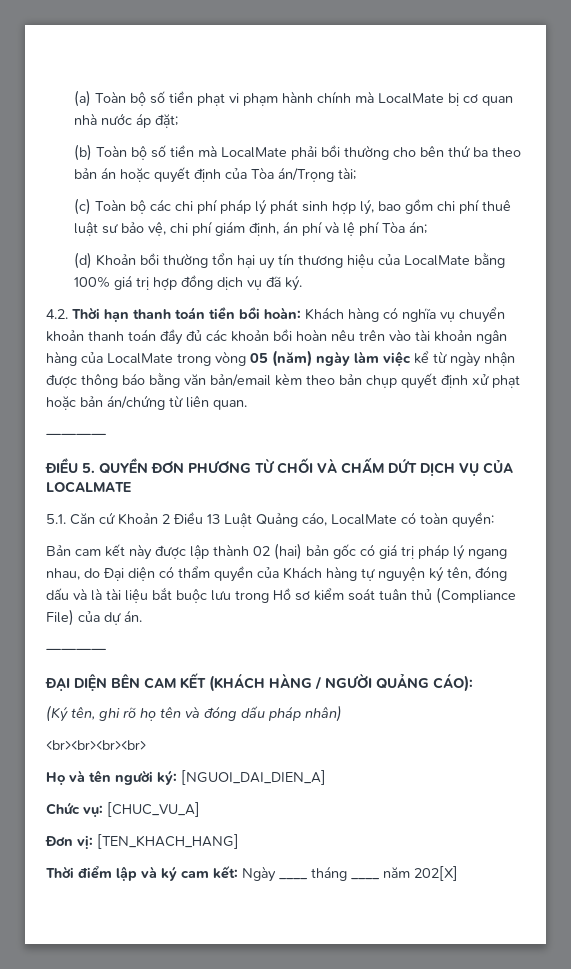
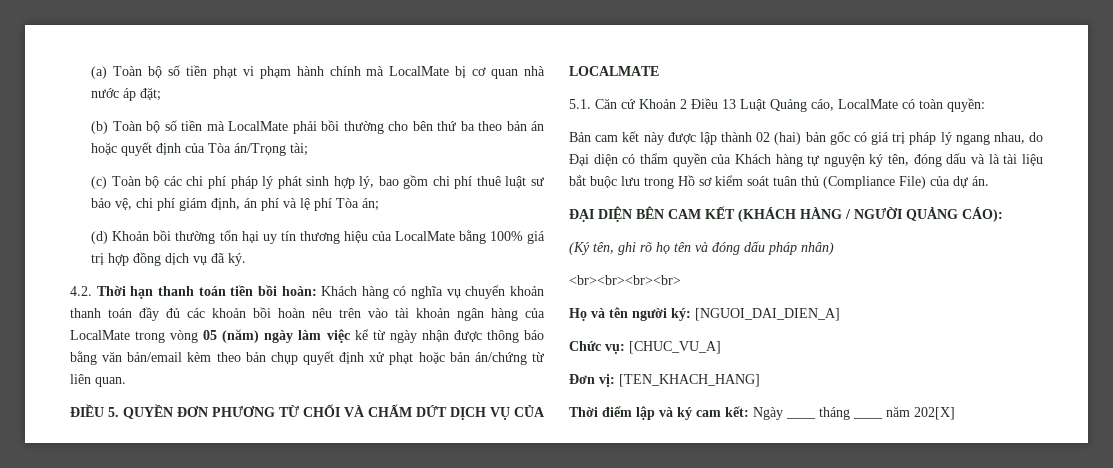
[46,433,106,439] // ―――― -> (126, 382) none
[46,648,106,654] // ―――― -> (989, 181) none

